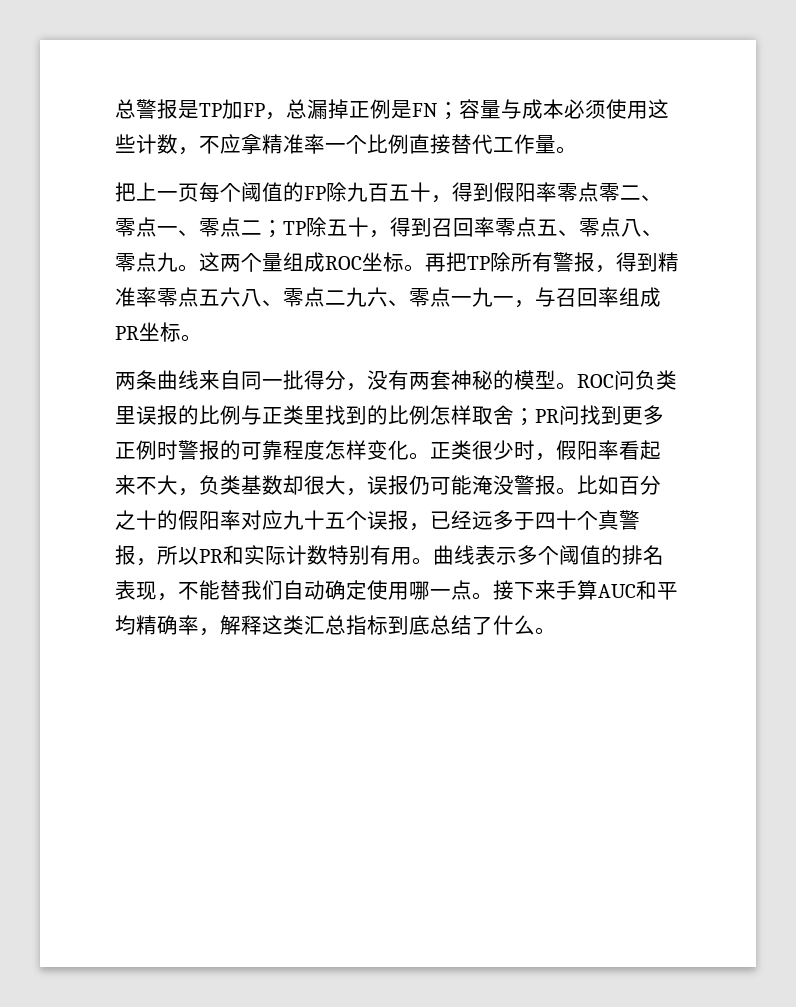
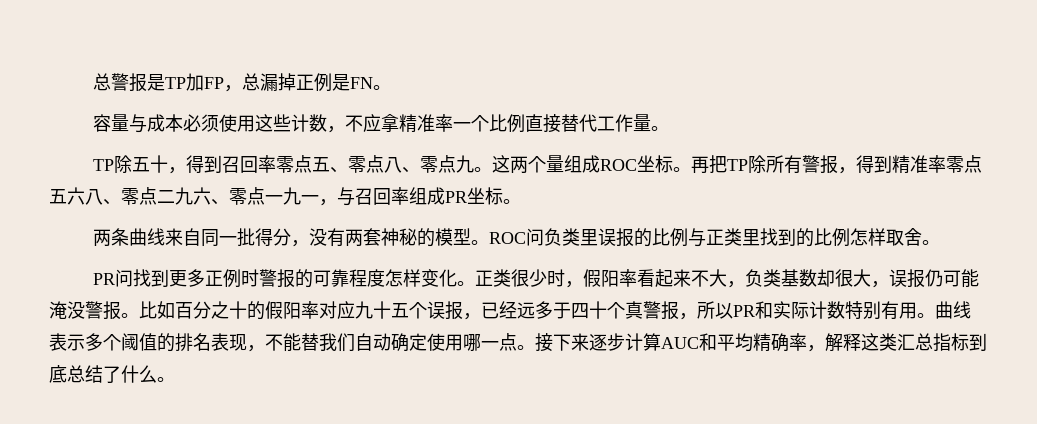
[438,102,459,120] ； -> [372,85,391,90] 。 //
[115,182,662,203] [115,217,283,238] 把上一页每个阈值的FP除九百五十，得到假阳率零点零二、零点一、零点二； -> (669, 128) none
[514,408,535,426] ； -> [921,240,940,245] 。 //
[556,580,577,600] 手 -> [589,333,643,351] 逐步计

